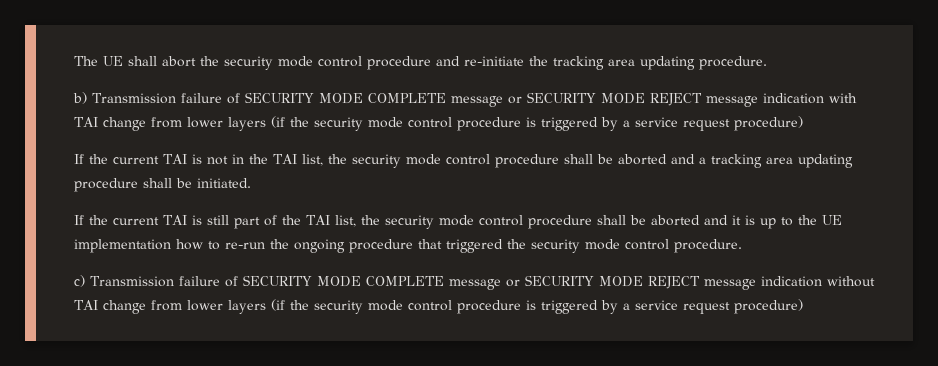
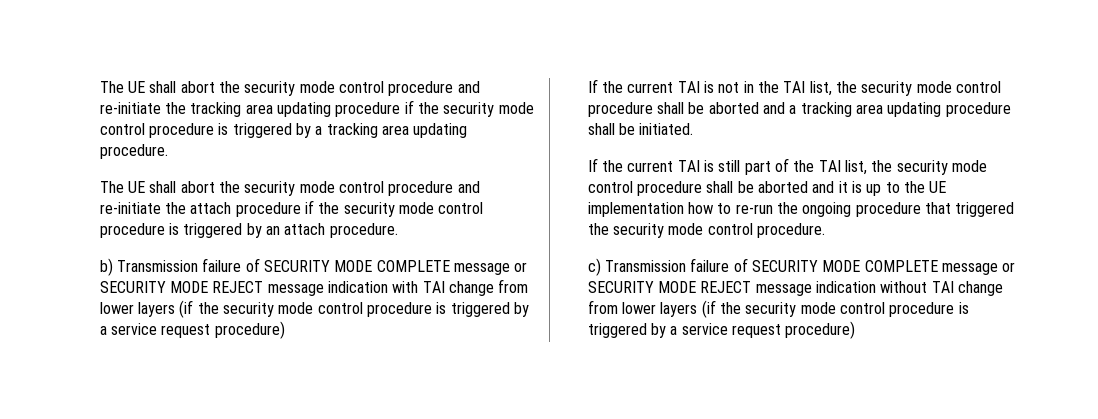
(695, 63) none -> [335,100,534,117] [99,123,468,138] [99,144,168,159] [99,181,480,196] [99,200,484,217] [99,223,326,238] procedure if the security mode control procedure is triggered by a tracking area updating procedure. // The UE shall abort the security mode control procedure and re-initiate the attach procedure if the security mode control procedure is triggered by an attach

